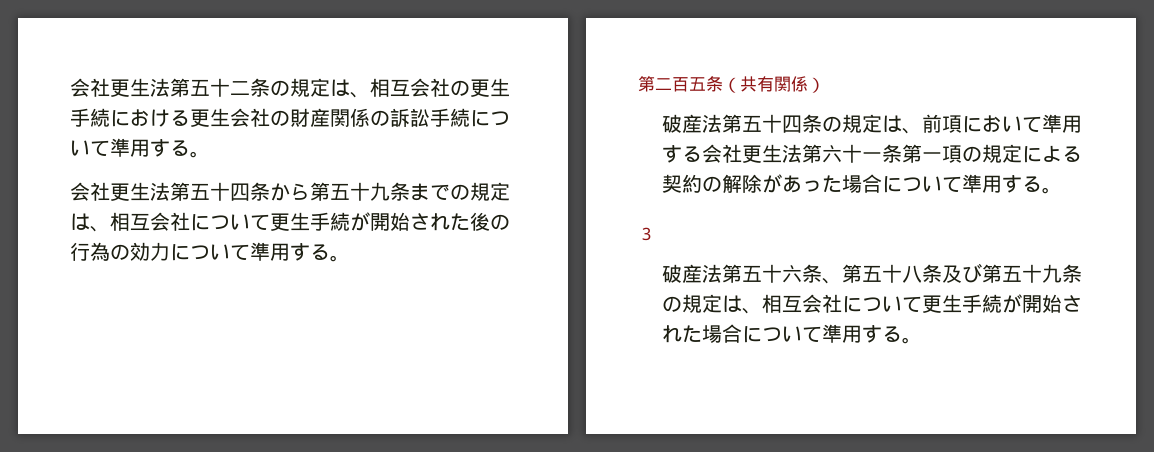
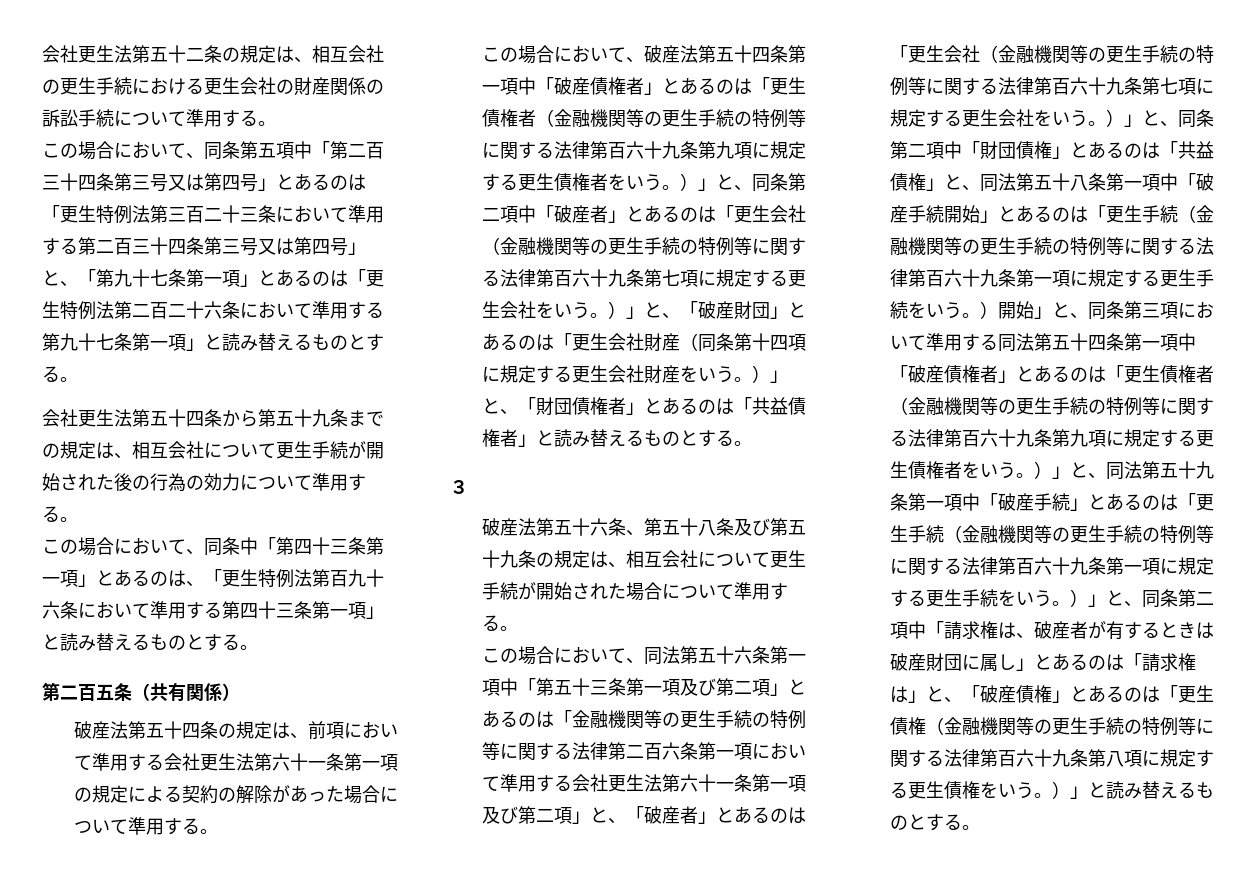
(210, 154) none -> [42,141,384,160] [42,173,366,192] [42,205,384,224] [42,237,366,256] [42,269,384,287] [42,301,384,320] [42,333,384,351] [42,366,78,382] // この場合において、同条第五項中「第二百三十四条第三号又は第四号」とあるのは「更生特例法第三百二十三条において準用する第二百三十四条第三号又は第四号」と、「第九十七条第一項」とあるのは「更生特例法第二百二十六条において準用する第九十七条第一項」と読み替えるものとする。
(350, 258) none -> [42,537,384,556] [42,569,384,588] [42,601,384,619] [42,633,258,651] // この場合において、同条中「第四十三条第一項」とあるのは、「更生特例法第百九十六条において準用する第四十三条第一項」と読み替えるものとする。
(1062, 190) none -> [481,45,806,64] [481,77,806,95] [481,109,806,128] [481,141,806,159] [481,173,806,192] [481,205,806,223] [481,237,806,256] [481,269,806,287] [481,301,806,319] [481,333,806,352] [481,365,788,383] [481,397,806,415] [481,429,752,447] // この場合において、破産法第五十四条第一項中「破産債権者」とあるのは「更生債権者（金融機関等の更生手続の特例等に関する法律第百六十九条第九項に規定する更生債権者をいう。）」と、同条第二項中「破産者」とあるのは「更生会社（金融機関等の更生手続の特例等に関する法律第百六十九条第七項に規定する更生会社をいう。）」と、「破産財団」とあるのは「更生会社財産（同条第十四項に規定する更生会社財産をいう。）」と、「財団債権者」とあるのは「共益債権者」と読み替えるものとする。
(922, 340) none -> [481,646,806,665] [481,678,806,696] [481,710,806,729] [481,742,806,760] [481,774,806,792] [481,806,806,824] [889,45,1214,63] [889,77,1214,96] [889,109,1214,128] [889,141,1214,159] [889,173,1214,192] [889,205,1214,223] [889,237,1214,256] [889,269,1214,287] [889,301,1214,320] [889,333,1196,352] [889,365,1214,383] [889,397,1214,416] [889,429,1214,447] [889,461,1214,480] [889,493,1214,511] [889,525,1214,544] [889,557,1214,575] [889,589,1214,608] [889,621,1214,640] [889,653,1196,672] [889,685,1214,703] [889,717,1214,736] [889,749,1214,767] [889,781,1214,799] [889,814,980,831] // この場合において、同法第五十六条第一項中「第五十三条第一項及び第二項」とあるのは「金融機関等の更生手続の特例等に関する法律第二百六条第一項において準用する会社更生法第六十一条第一項及び第二項」と、「破産者」とあるのは「更生会社（金融機関等の更生手続の特例等に関する法律第百六十九条第七項に規定する更生会社をいう。）」と、同条第二項中「財団債権」とあるのは「共益債権」と、同法第五十八条第一項中「破産手続開始」とあるのは「更生手続（金融機関等の更生手続の特例等に関する法律第百六十九条第一項に規定する更生手続をいう。）開始」と、同条第三項において準用する同法第五十四条第一項中「破産債権者」とあるのは「更生債権者（金融機関等の更生手続の特例等に関する法律第百六十九条第九項に規定する更生債権者をいう。）」と、同法第五十九条第一項中「破産手続」とあるのは「更生手続（金融機関等の更生手続の特例等に関する法律第百六十九条第一項に規定する更生手続をいう。）」と、同条第二項中「請求権は、破産者が有するときは破産財団に属し」とあるのは「請求権は」と、「破産債権」とあるのは「更生債権（金融機関等の更生手続の特例等に関する法律第百六十九条第八項に規定する更生債権をいう。）」と読み替えるものとする。

